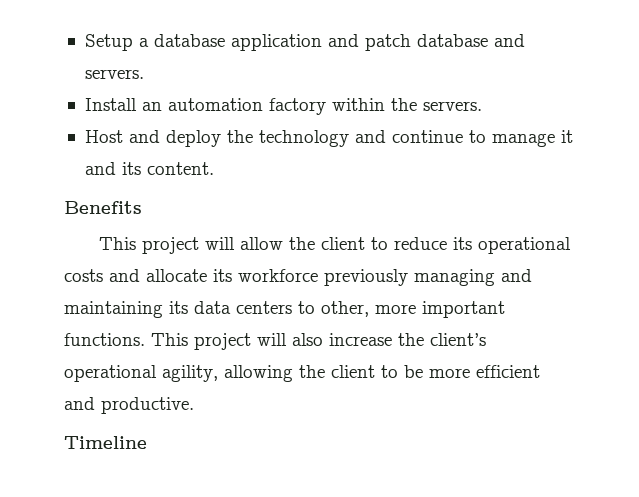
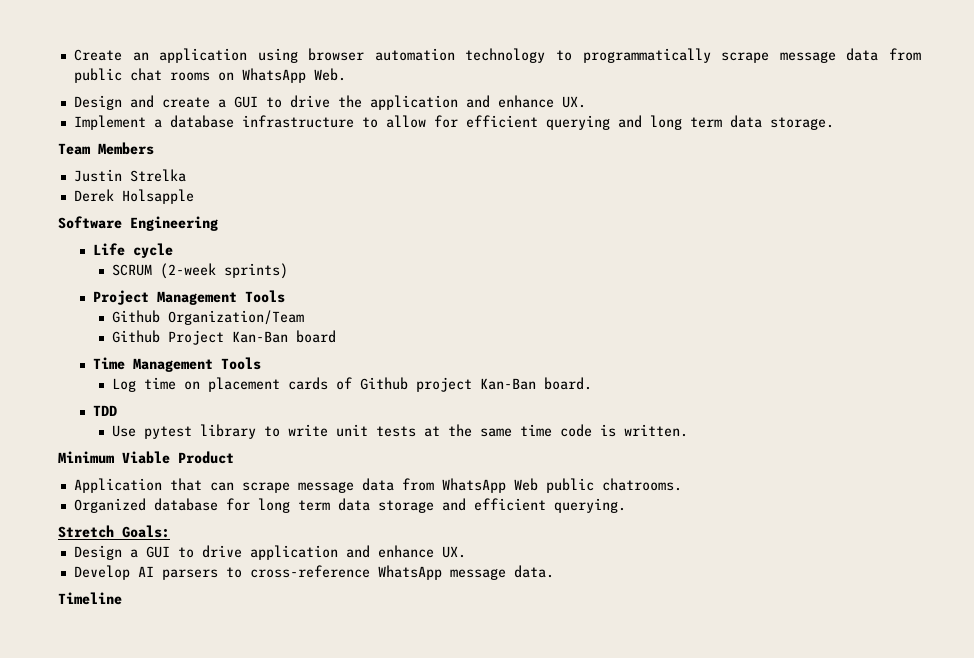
[84,34,525,51] [84,69,144,79] [84,98,482,115] [84,130,573,147] [84,162,214,175] [64,201,142,214] [98,237,571,254] [64,269,532,286] [64,301,505,318] [64,333,486,350] [64,365,540,382] [64,397,194,414] Setup a database application and patch database and servers. // Install an automation factory within the servers. // Host and deploy the technology and continue to manage it and its content. // Benefits // This project will allow the client to reduce its operational costs and allocate its workforce previously managing and maintaining its data centers to other, more important functions. This project will also increase the client’s operational agility, allowing the client to be more efficient and productive. -> [73,48,921,63] [73,68,346,83] [73,95,586,110] [73,115,834,130] [58,142,154,155] [73,169,186,182] [73,189,194,204] [58,216,218,231] [92,243,173,258] [111,263,288,279] [92,290,285,305] [111,310,304,325] [111,330,336,345] [92,357,261,372] [111,377,592,392] [92,405,117,416] [111,424,688,439] [58,451,234,464] [73,478,682,493] [73,498,626,513] [58,525,170,538] [73,545,466,560] [73,565,554,580] Create an application using browser automation technology to programmatically scrape message data from public chat rooms on WhatsApp Web. // Design and create a GUI to drive the application and enhance UX. // Implement a database infrastructure to allow for efficient querying and long term data storage. // Team Members // Justin Strelka // Derek Holsapple // Software Engineering // Life cycle // SCRUM (2-week sprints) // Project Management Tools // Github Organization/Team // Github Project Kan-Ban board // Time Management Tools // Log time on placement cards of Github project Kan-Ban board. // TDD // Use pytest library to write unit tests at the same time code is written. // Minimum Viable Product // Application that can scrape message data from WhatsApp Web public chatrooms. // Organized database for long term data storage and efficient querying. // Stretch Goals: // Design a GUI to drive application and enhance UX. // Develop AI parsers to cross-reference WhatsApp message data.

